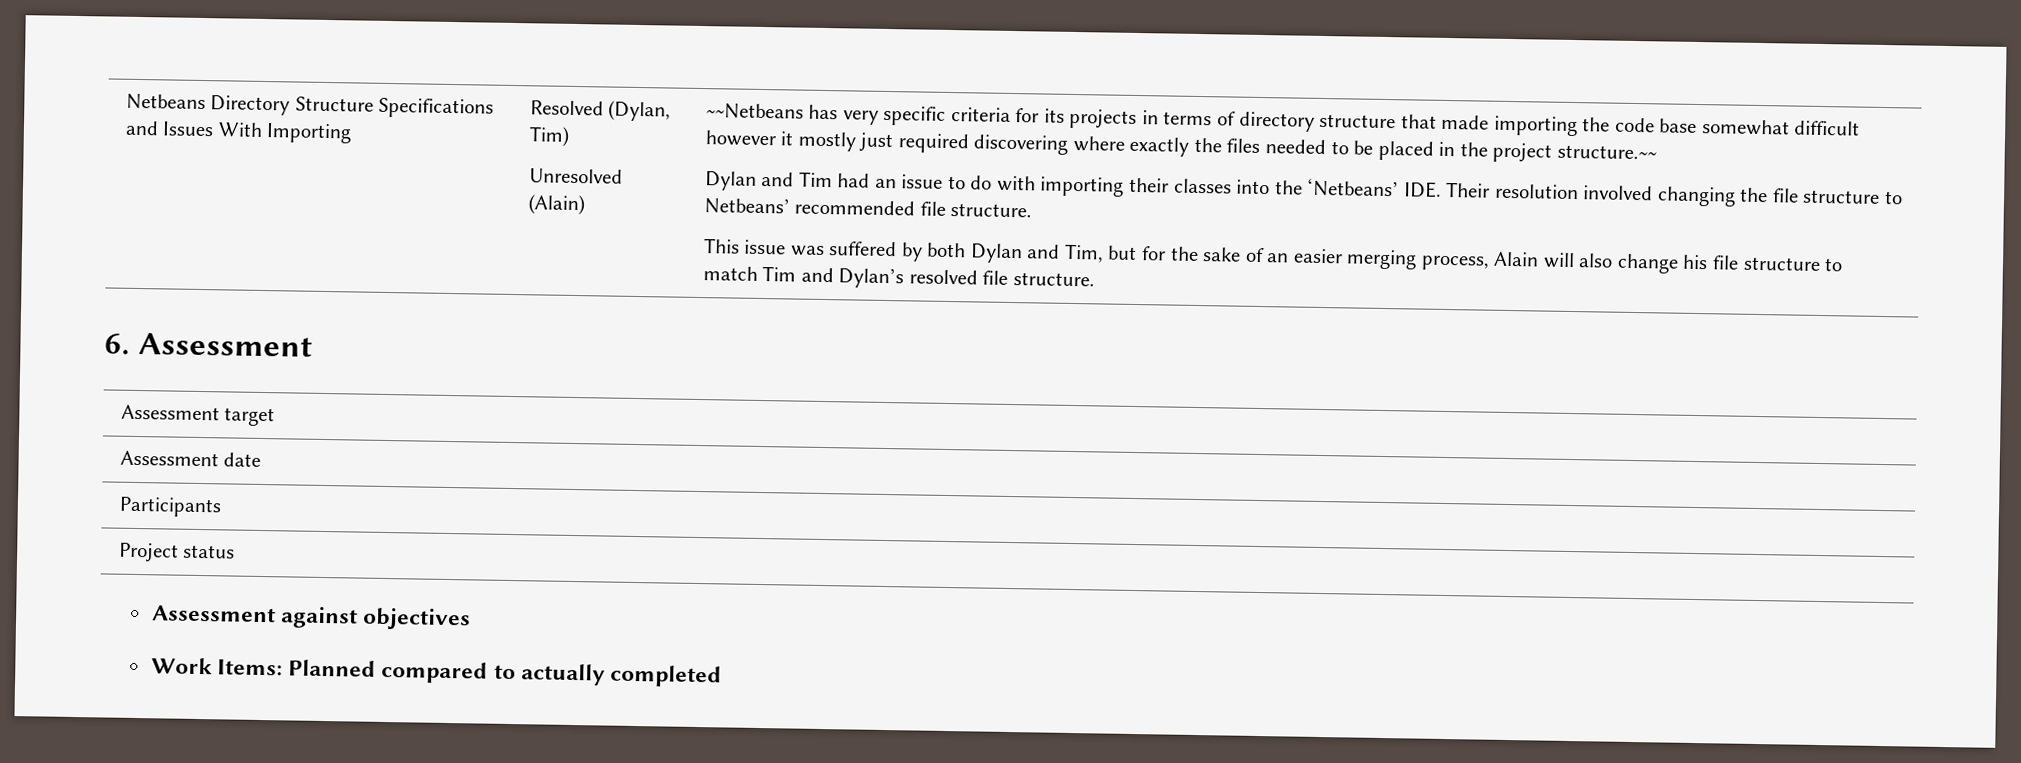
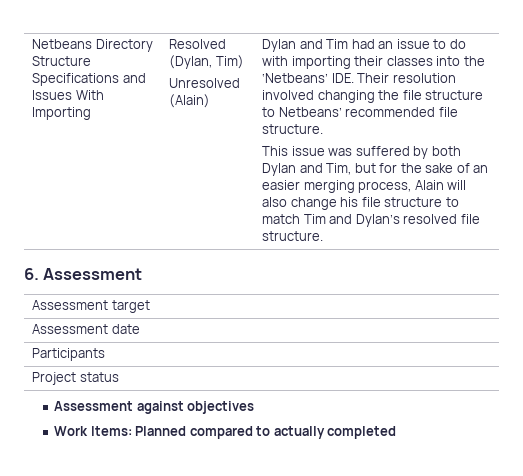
[705,103,1861,137] [704,130,1657,163] ~~Netbeans has very specific criteria for its projects in terms of directory structure that made importing the code base somewhat difficult however it mostly just required discovering where exactly the files needed to be placed in the project structure.~~ // -> (211, 101) none

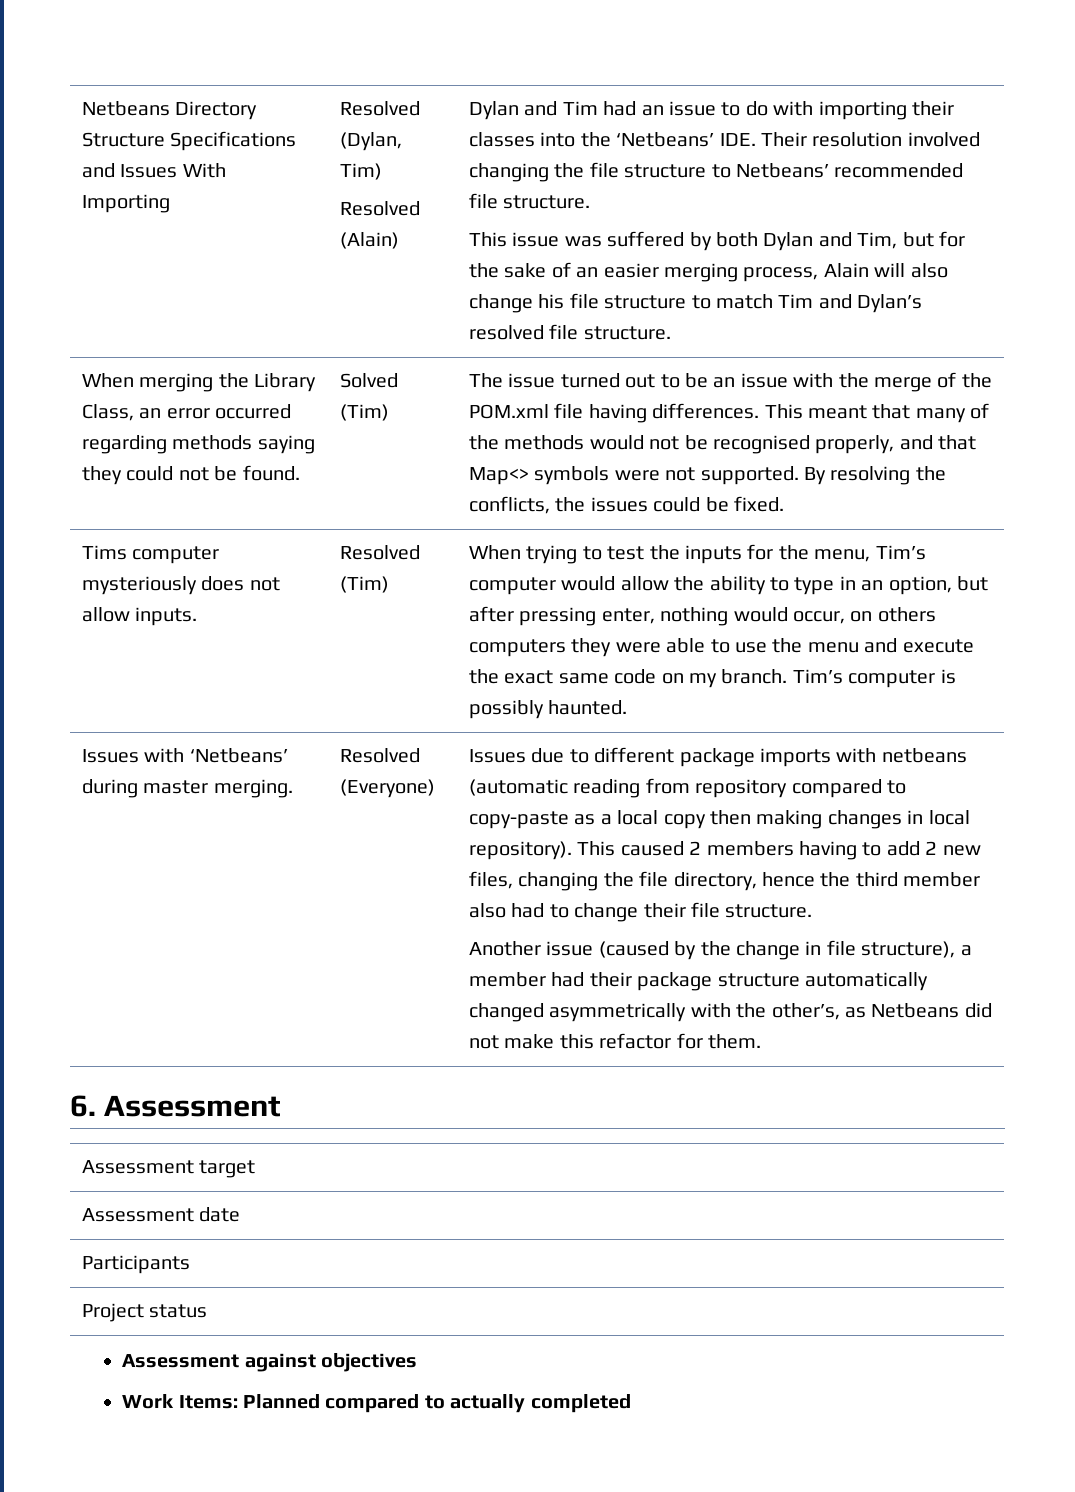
[169,78,241,88] Unresolved -> [339,201,420,216] Resolved
(324, 236) none -> [81,373,317,392] [81,404,292,421] [81,435,315,454] [81,465,300,485] [339,373,398,388] [339,404,389,421] [468,372,992,392] [468,403,990,423] [468,435,977,454] [468,466,946,485] [468,496,784,514] [81,545,220,564] [81,576,280,595] [81,607,198,626] [339,545,420,560] [339,576,389,593] [468,544,926,564] [468,576,988,595] [468,606,936,626] [468,638,974,657] [468,669,956,688] [468,700,628,719] [81,748,288,763] [81,779,293,798] [339,748,420,763] [339,779,435,798] [468,747,967,767] [468,778,906,798] [468,810,970,829] [468,841,981,860] [468,871,981,891] [468,902,813,922] [468,940,972,960] [468,972,928,991] [468,1003,992,1022] [468,1033,761,1049] // When merging the Library Class, an error occurred regarding methods saying they could not be found. | Solved (Tim) | The issue turned out to be an issue with the merge of the POM.xml file having differences. This meant that many of the methods would not be recognised properly, and that Map<> symbols were not supported. By resolving the conflicts, the issues could be fixed. // Tims computer mysteriously does not allow inputs. | Resolved (Tim) | When trying to test the inputs for the menu, Tim’s computer would allow the ability to type in an option, but after pressing enter, nothing would occur, on others computers they were able to use the menu and execute the exact same code on my branch. Tim’s computer is possibly haunted. // Issues with ‘Netbeans’ during master merging. | Resolved (Everyone) | Issues due to different package imports with netbeans (automatic reading from repository compared to copy-paste as a local copy then making changes in local repository). This caused 2 members having to add 2 new files, changing the file directory, hence the third member also had to change their file structure. // Another issue (caused by the change in file structure), a member had their package structure automatically changed asymmetrically with the other’s, as Netbeans did not make this refactor for them.

